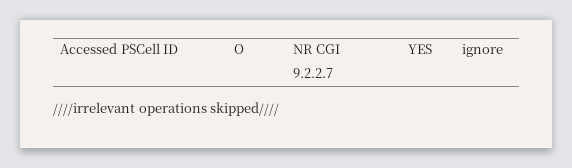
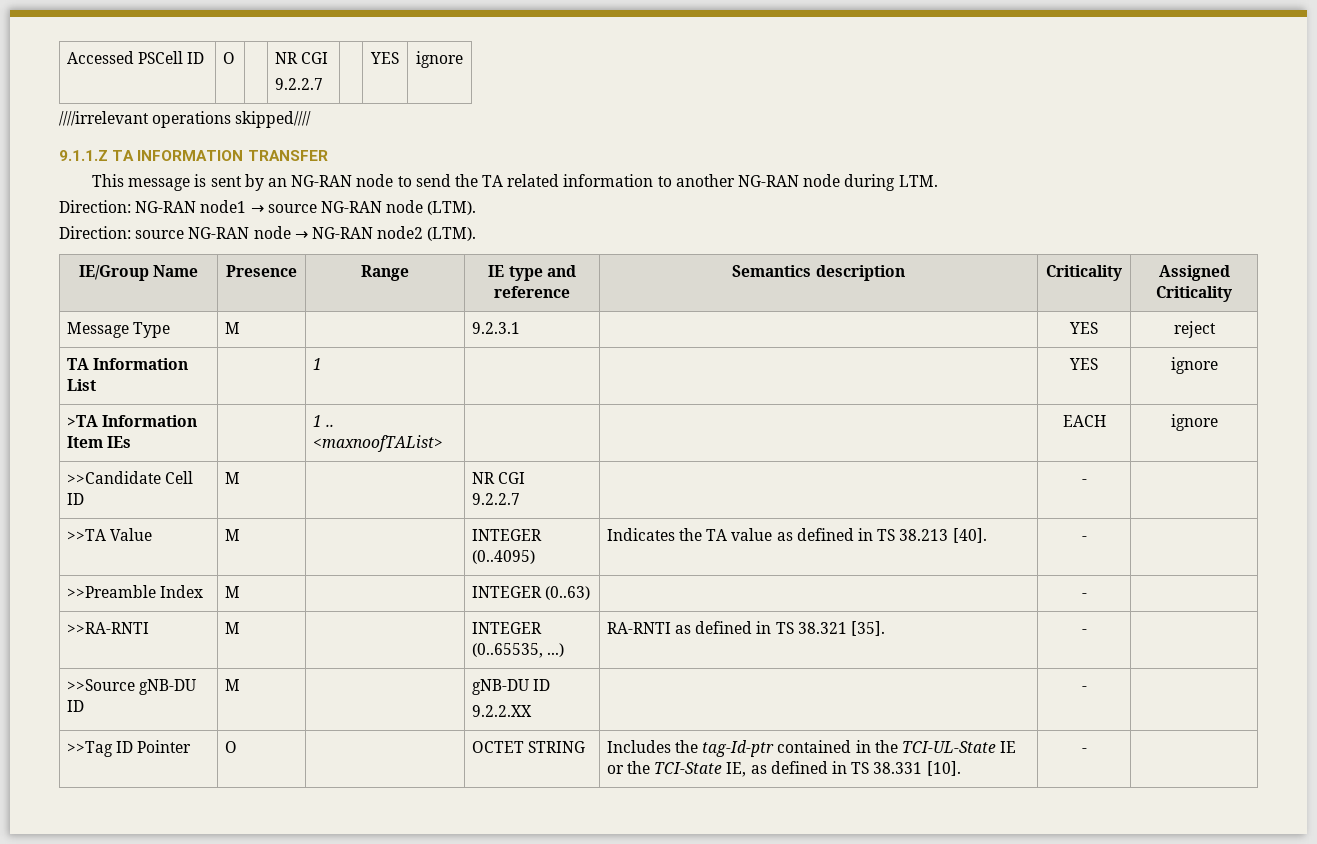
(280, 109) none -> [59,150,328,161] [92,174,938,191] [59,200,477,215] [59,226,477,241] [78,265,199,281] [226,265,297,277] [361,265,409,281] [488,265,576,281] [494,286,570,298] [732,265,905,281] [1046,265,1122,281] [1158,265,1230,281] [1156,286,1232,302] [66,322,171,338] [224,322,240,334] [471,322,520,334] [1069,322,1098,334] [1173,321,1216,338] [66,358,189,370] [66,379,96,391] [312,358,322,370] [1069,358,1098,370] [1170,357,1218,374] [66,415,198,427] [66,436,132,448] [312,415,335,427] [312,435,443,452] [1062,415,1106,427] [1170,414,1218,431] [66,471,194,484] [66,493,84,505] [224,472,240,484] [471,472,526,484] [471,493,520,505] [1081,479,1087,484] [66,528,153,541] [224,529,240,541] [471,529,542,541] [471,550,535,564] [606,528,987,543] [1081,536,1087,541] [66,585,204,598] [224,586,240,598] [471,586,591,600] [1081,593,1087,598] [66,622,149,634] [224,622,240,634] [471,622,542,634] [471,643,565,658] [606,621,886,636] [1081,629,1087,634] [66,679,197,695] [66,700,84,712] [224,679,240,691] [471,679,551,695] [471,705,532,717] [1081,686,1087,691] [66,740,192,757] [224,741,237,753] [471,741,586,753] [606,740,1017,757] [606,761,961,777] [1081,748,1087,753] // 9.1.1.Z TA INFORMATION TRANSFER // This message is sent by an NG-RAN node to send the TA related information to another NG-RAN node during LTM. // Direction: NG-RAN node1 → source NG-RAN node (LTM). // Direction: source NG-RAN node → NG-RAN node2 (LTM). // IE/Group Name | Presence | Range | IE type and reference | Semantics description | Criticality | Assigned Criticality // Message Type | M | | 9.2.3.1 | | YES | reject // TA Information List | | 1 | | | YES | ignore // >TA Information Item IEs | | 1 .. <maxnoofTAList> | | | EACH | ignore // >>Candidate Cell ID | M | | NR CGI // 9.2.2.7 | | - | // >>TA Value | M | | INTEGER (0..4095) | Indicates the TA value as defined in TS 38.213 [40]. | - | // >>Preamble Index | M | | INTEGER (0..63) | | - | // >>RA-RNTI | M | | INTEGER (0..65535, ...) | RA-RNTI as defined in TS 38.321 [35]. | - | // >>Source gNB-DU ID | M | | gNB-DU ID // 9.2.2.XX | | - | // >>Tag ID Pointer | O | | OCTET STRING | Includes the tag-Id-ptr contained in the TCI-UL-State IE or the TCI-State IE, as defined in TS 38.331 [10]. | - |

